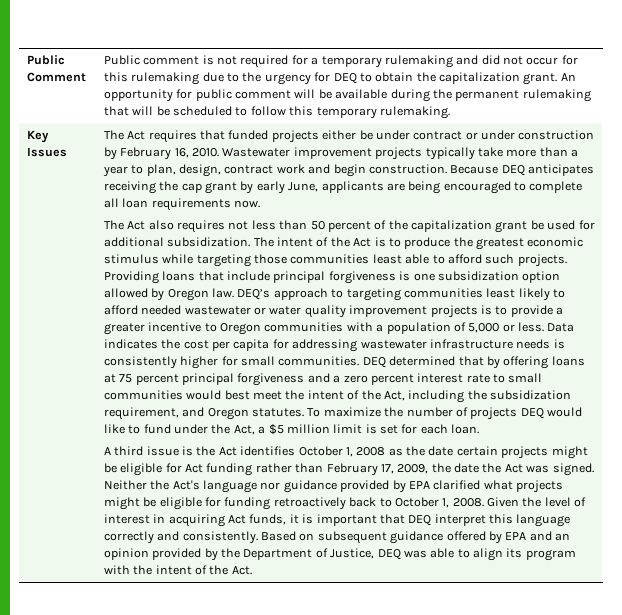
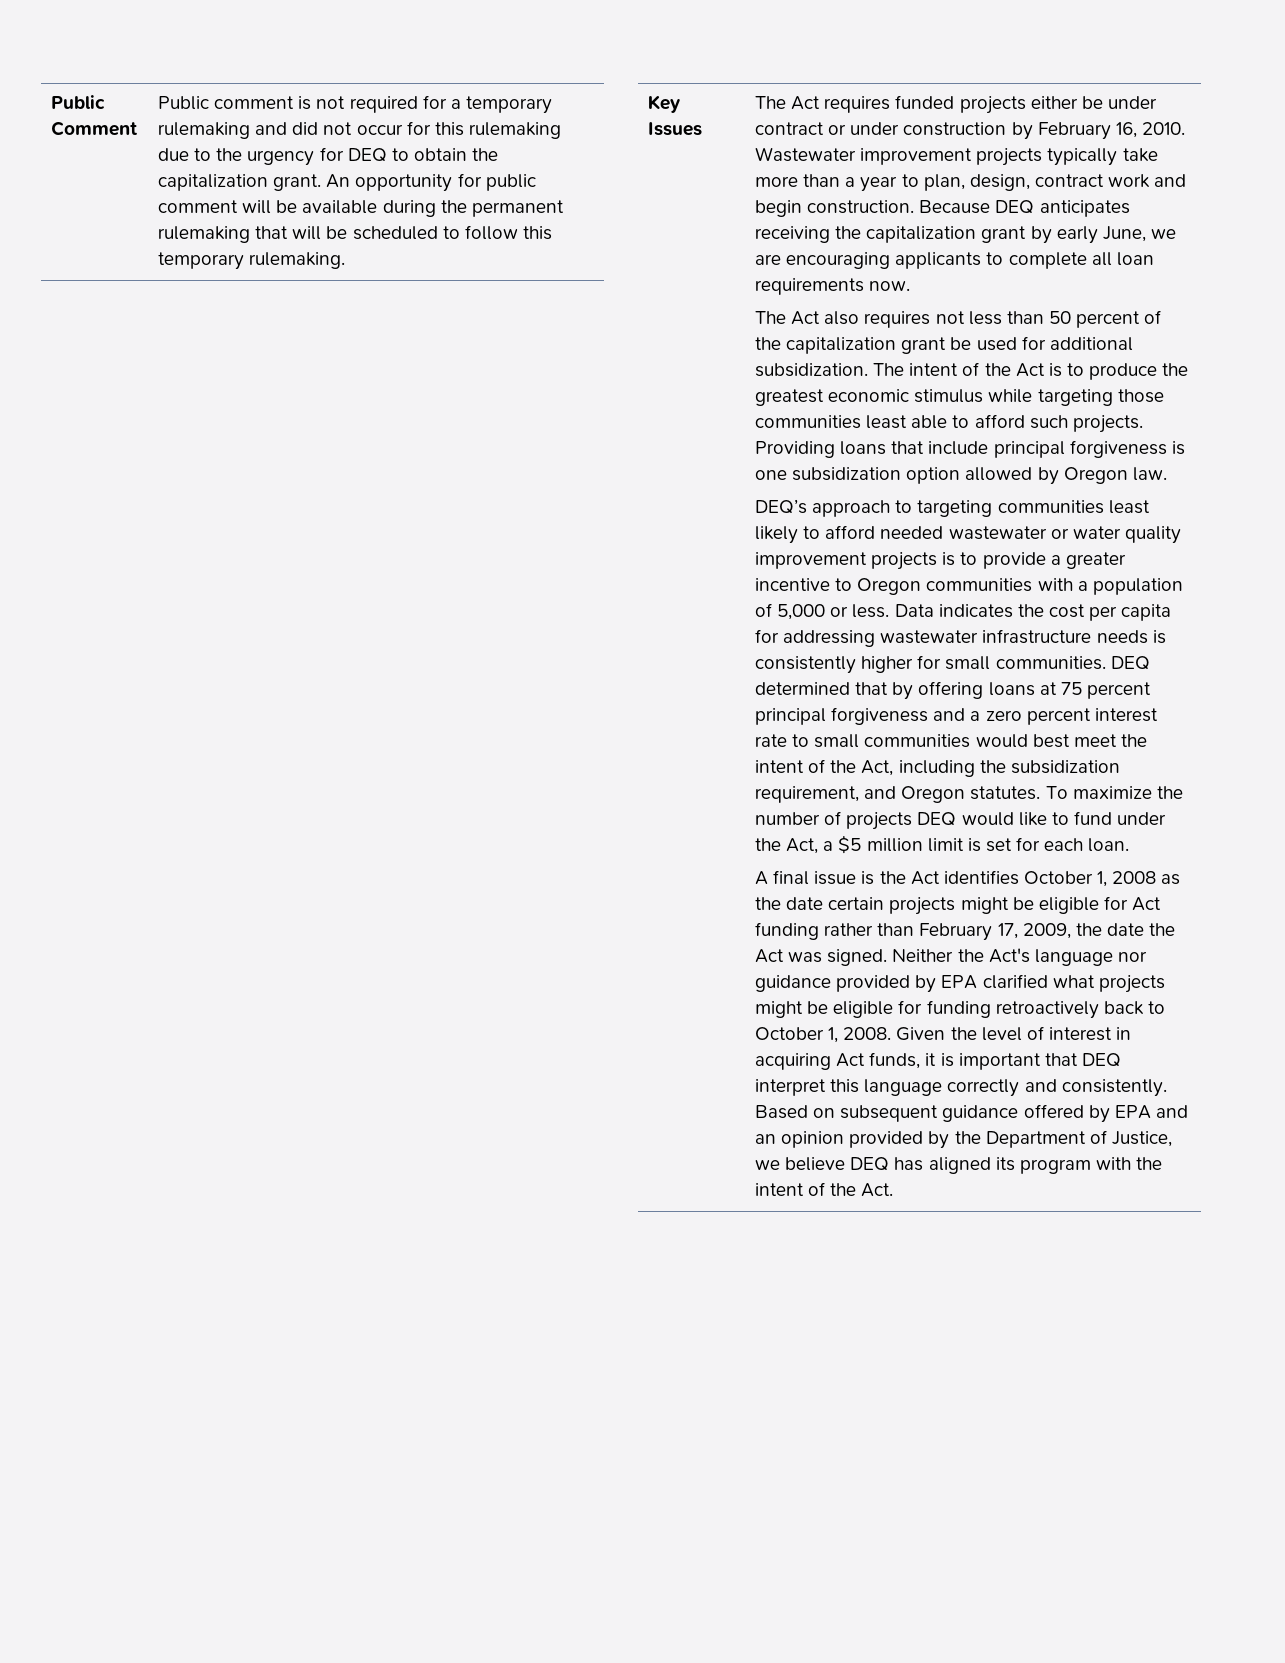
[200,130,226,140] that -> (891, 104) none
[181,183,202,193] cap -> [866,226,977,243] capitalization
[321,181,511,194] applicants are being encouraged -> [1150,229,1176,239] [754,252,982,269] we are encouraging applicants
(235, 293) none -> (1167, 474) //
[114,446,144,456] third -> [773,870,810,885] final
[377,548,504,561] DEQ was able to align -> [754,1157,991,1174] we believe DEQ has aligned

